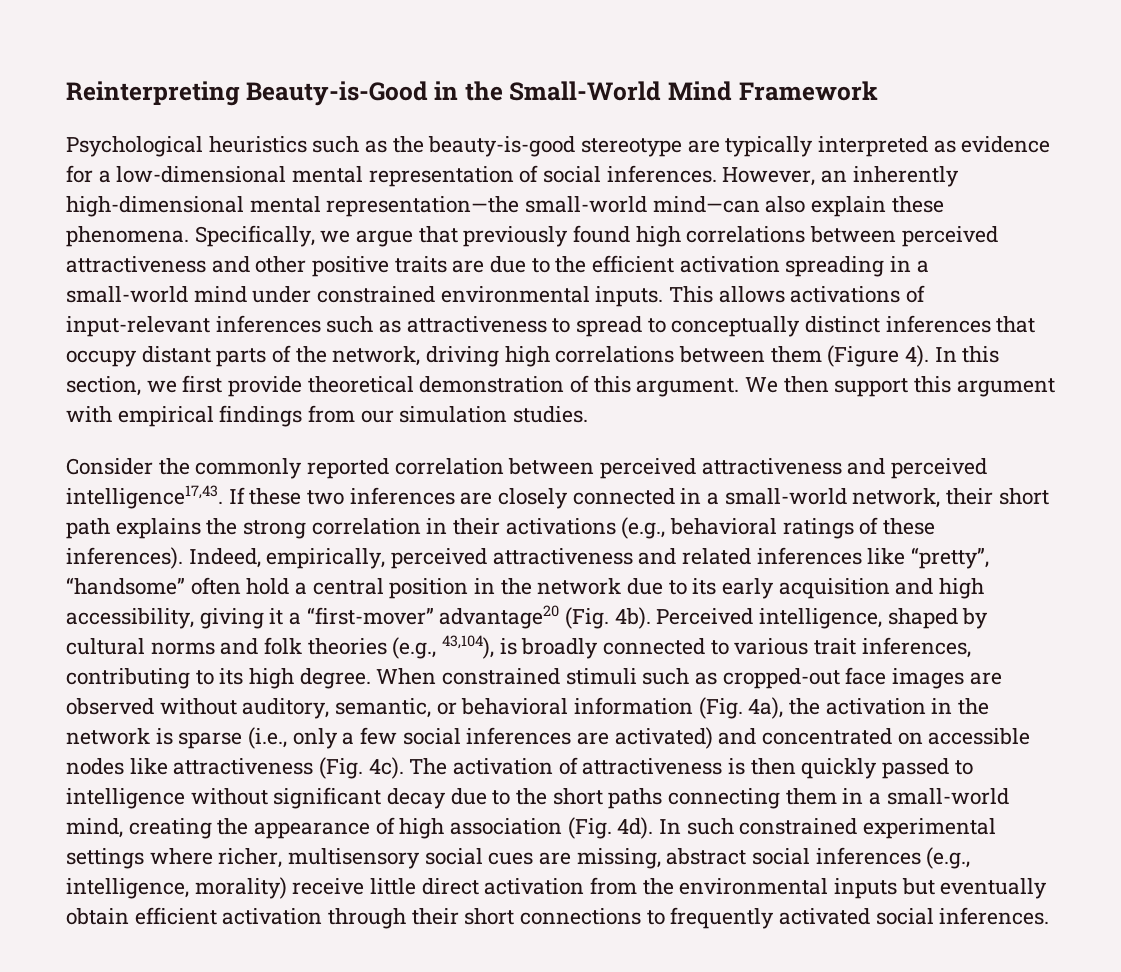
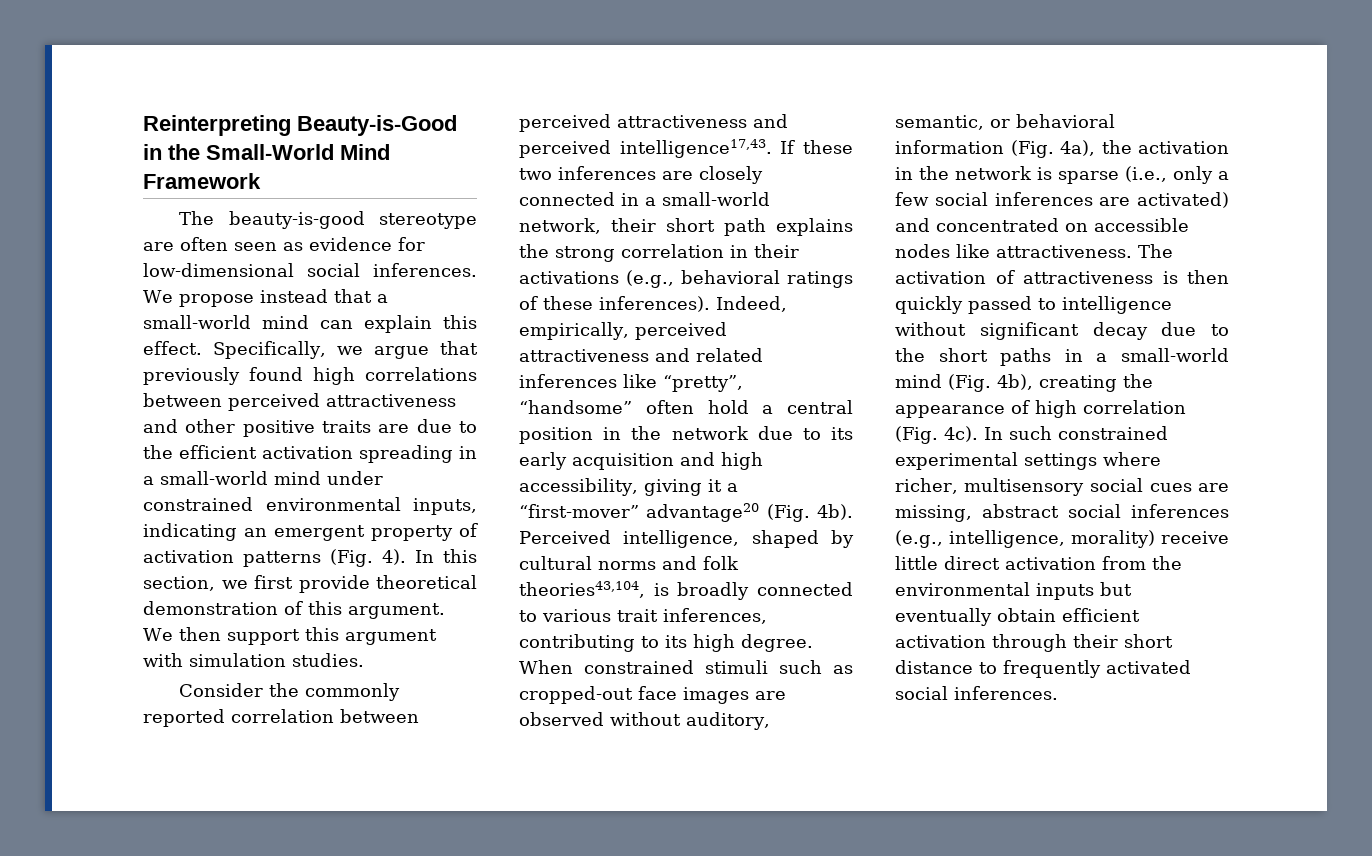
[66,136,424,157] Psychological heuristics such as the -> [179,211,215,225] The
[725,136,929,157] typically interpreted -> [180,237,277,251] often seen
[98,165,959,187] [66,196,944,217] [66,226,189,247] a low-dimensional mental representation of social inferences. However, an inherently high-dimensional mental representation—the small-world mind—can also explain these phenomena. -> [143,263,477,277] [143,289,388,307] [143,315,477,333] [143,341,202,355] low-dimensional social inferences. We propose instead that a small-world mind can explain this effect.
[595,285,926,307] [66,315,1036,337] [66,345,900,367] inputs. This allows activations of input-relevant inferences such as attractiveness to spread to conceptually distinct inferences that occupy distant parts of the network, driving high correlations between them (Figure -> [413,498,477,515] [143,523,478,541] [143,549,373,567] inputs, indicating an emergent property of activation patterns (Fig.
[117,405,394,427] empirical findings from our -> (183, 660) none
[307,635,495,659] theories (e.g., 43,104), -> [519,581,645,598] theories43,104,
[173,757,404,779] attractiveness (Fig. 4c). -> [996,245,1132,258] attractiveness.
[668,788,1009,809] [66,818,123,838] connecting them in a small-world mind, -> [1064,348,1229,362] [895,374,1033,392] in a small-world mind (Fig. 4b),
[450,817,654,839] association (Fig. 4d). -> [1083,400,1186,414] [895,426,978,444] correlation (Fig. 4c).
[520,908,642,925] connections -> [895,660,973,674] distance

